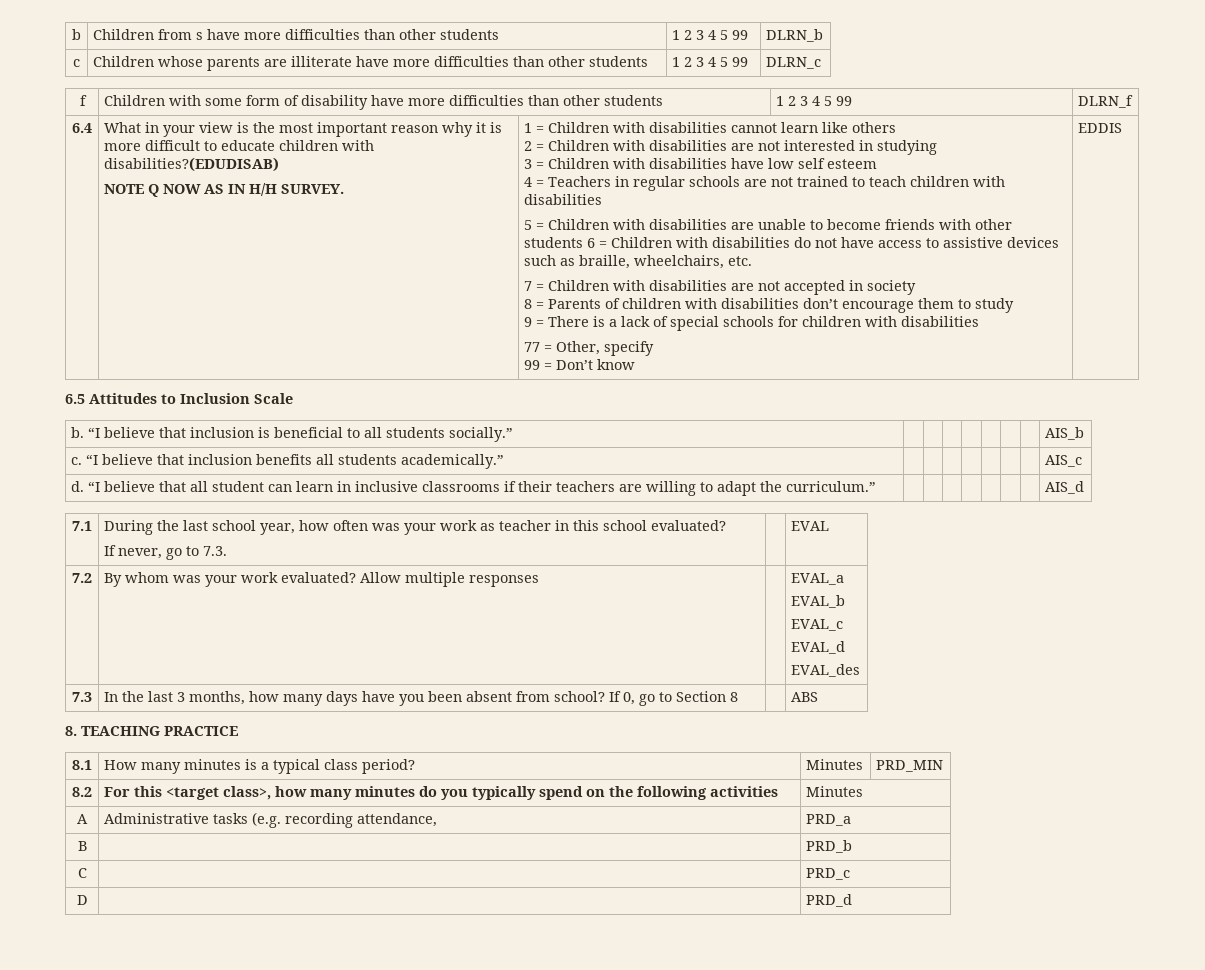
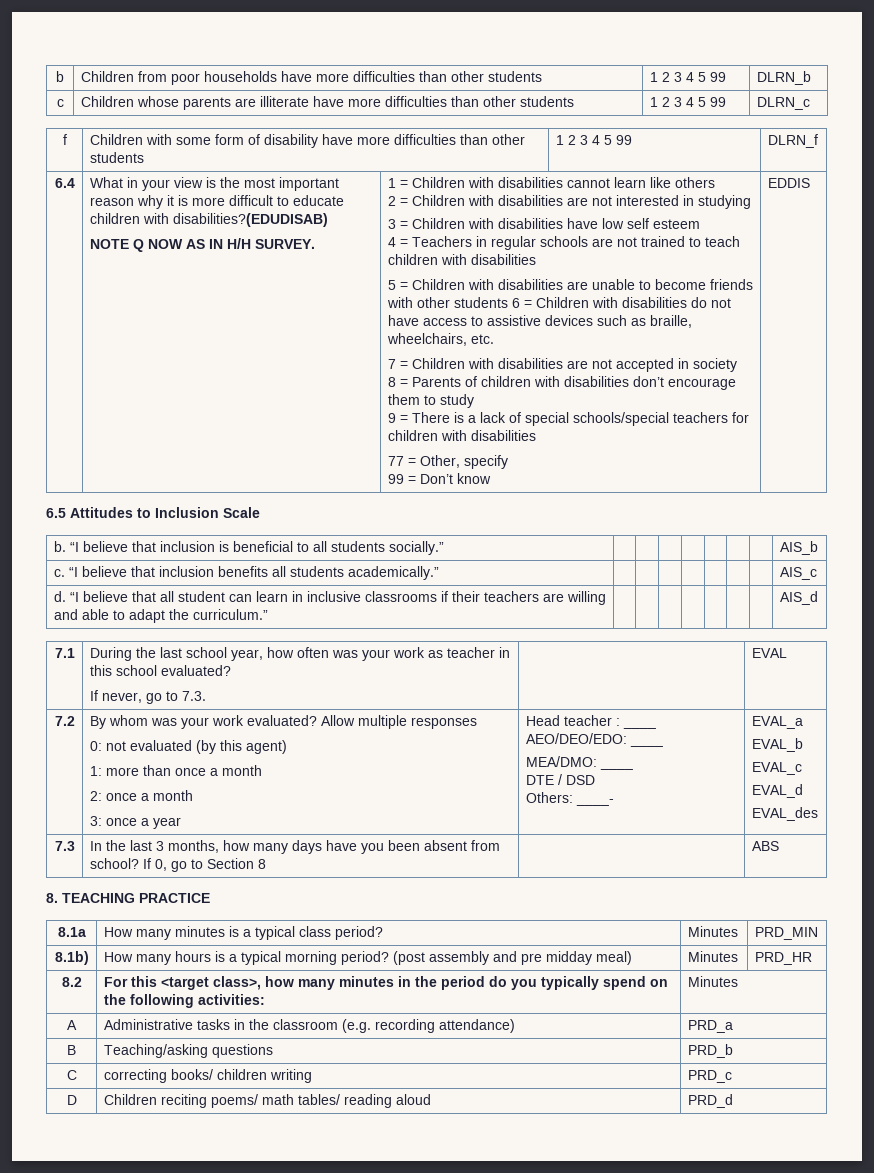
[196,32,204,40] s -> [170,71,277,85] poor households
[723,316,775,327] schools -> [572,412,728,426] schools/special teachers
(697, 488) none -> [53,609,109,620] and able
(540, 581) | -> [89,740,287,754] [89,765,262,776] [89,790,193,801] [89,816,181,829] [525,715,620,726] [622,726,656,729] [525,733,627,744] [629,744,663,747] [525,756,597,767] [599,767,633,770] [525,774,595,785] [525,792,614,806] // 0: not evaluated (by this agent) // 1: more than once a month // 2: once a month // 3: once a year | Head teacher : ____ AEO/DEO/EDO: ____ // MEA/DMO: ____ // DTE / DSD // Others: ____-
[72,760,92,770] 8.1 -> [57,927,86,937] 8.1a
(944, 766) none -> [54,951,89,965] [103,951,632,965] [687,951,738,962] [754,952,812,965] // 8.1b) | How many hours is a typical morning period? (post assembly and pre midday meal) | Minutes | PRD_HR
(416, 791) none -> [397,976,485,990] in the period
[710,786,779,797] activities -> [197,994,265,1005] activities:
(249, 818) none -> [233,1019,338,1030] in the classroom
[357,813,438,827] attendance, -> [438,1019,515,1033] attendance)
(87, 846) none -> [103,1044,273,1058] Teaching/asking questions
[806,868,851,880] [76,895,88,905] | PRD_c // D | -> [103,1069,312,1083] [687,1070,732,1083] [66,1095,77,1105] [103,1094,431,1108] correcting books/ children writing | PRD_c // D | Children reciting poems/ math tables/ reading aloud

